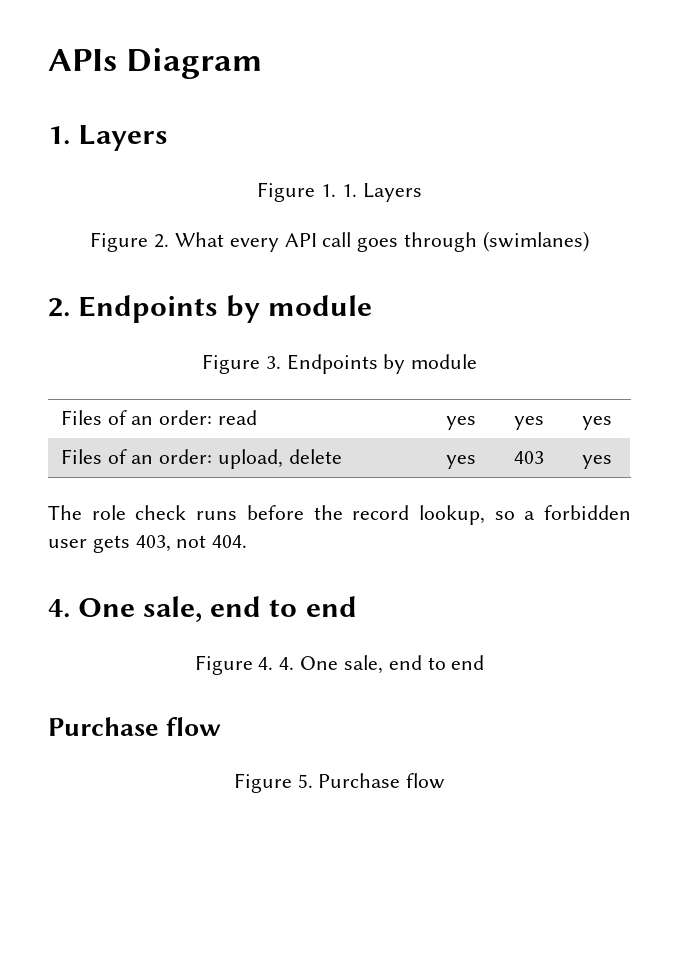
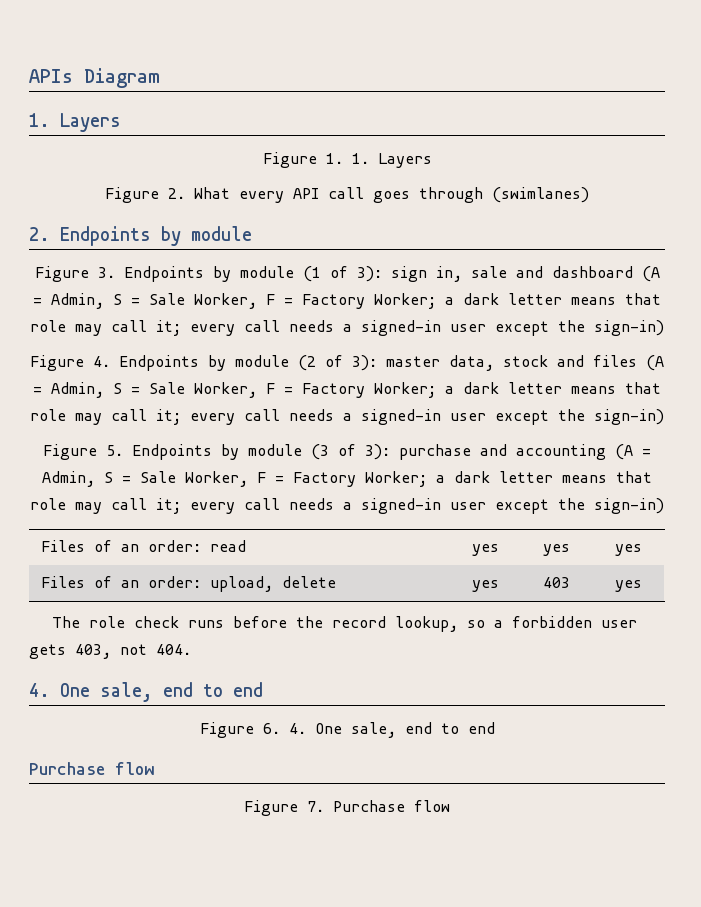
(478, 361) none -> [302,266,660,282] [33,293,661,309] [30,320,664,336] [30,355,664,371] [33,382,661,398] [30,409,664,425] [43,444,651,460] [42,471,652,487] [30,498,664,514] (1 of 3): sign in, sale and dashboard (A = Admin, S = Sale Worker, F = Factory Worker; a dark letter means that role may call it; every call needs a signed-in user except the sign-in) // Figure 4. Endpoints by module (2 of 3): master data, stock and files (A = Admin, S = Sale Worker, F = Factory Worker; a dark letter means that role may call it; every call needs a signed-in user except the sign-in) // Figure 5. Endpoints by module (3 of 3): purchase and accounting (A = Admin, S = Sale Worker, F = Factory Worker; a dark letter means that role may call it; every call needs a signed-in user except the sign-in)
[258,657,274,670] 4. -> [262,723,280,734] 6.
[297,774,313,788] 5. -> [307,801,324,812] 7.

